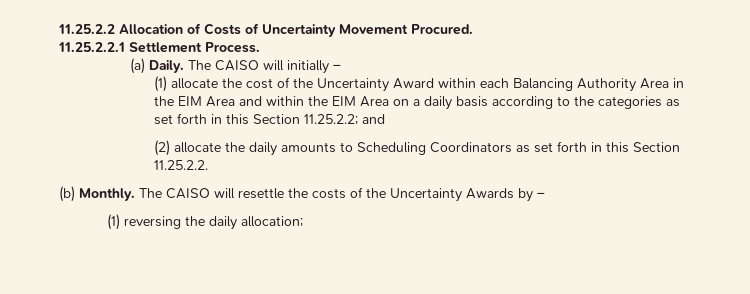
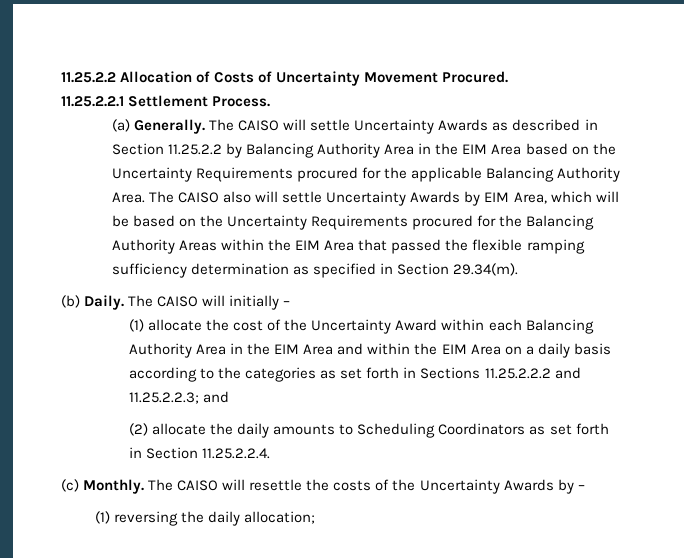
(146, 66) none -> [134,119,598,134] [112,143,616,158] [112,167,621,182] [112,191,619,206] [112,215,595,230] [112,239,585,254] [112,263,519,278] [61,295,80,308] Generally. The CAISO will settle Uncertainty Awards as described in Section 11.25.2.2 by Balancing Authority Area in the EIM Area based on the Uncertainty Requirements procured for the applicable Balancing Authority Area. The CAISO also will settle Uncertainty Awards by EIM Area, which will be based on the Uncertainty Requirements procured for the Balancing Authority Areas within the EIM Area that passed the flexible ramping sufficiency determination as specified in Section 29.34(m). // (b)
[226,114,359,125] this Section 11.25.2.2; -> [420,367,581,379] [129,392,200,404] Sections 11.25.2.2.2 and 11.25.2.2.3;
[606,142,681,153] [154,160,209,170] [59,186,75,202] this Section 11.25.2.2. // (b) -> [146,447,271,459] [61,479,79,492] Section 11.25.2.2.4. // (c)

